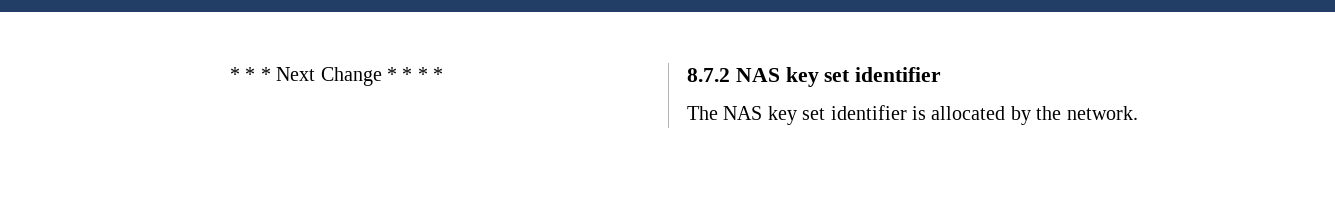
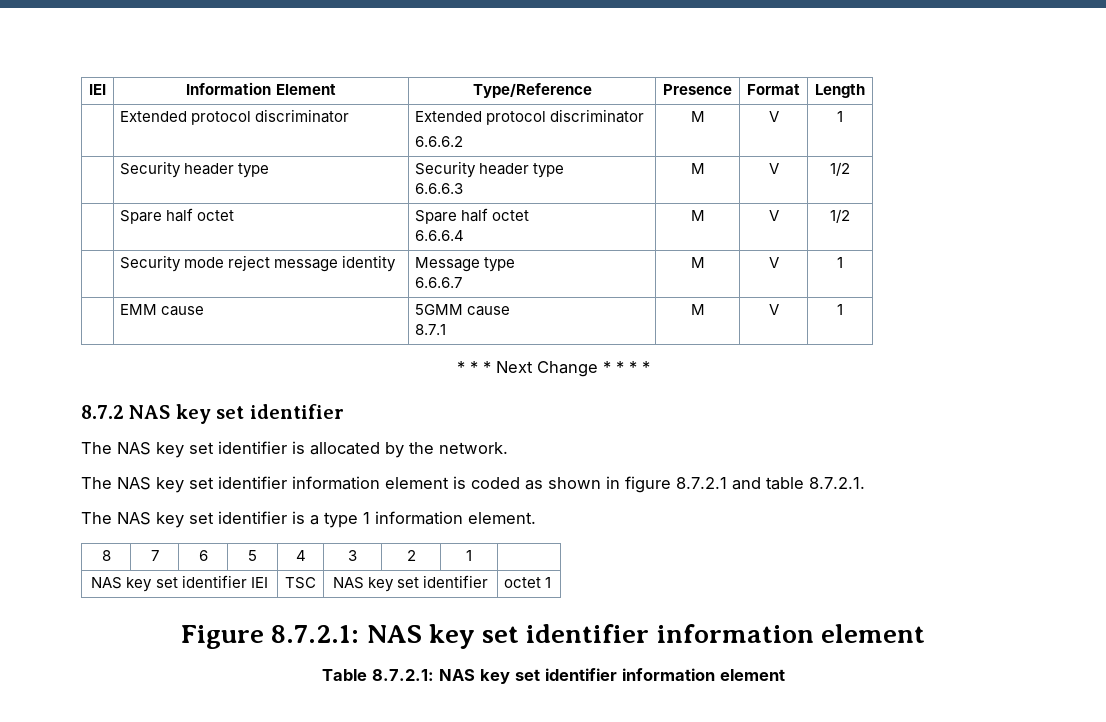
(229, 74) none -> [89,84,106,95] [186,82,336,95] [472,83,592,98] [663,84,732,95] [747,84,800,95] [815,84,865,98] [120,109,350,125] [415,109,645,125] [415,136,464,147] [690,111,705,122] [768,111,779,122] [837,111,843,122] [120,161,270,178] [415,161,565,178] [415,183,464,194] [690,163,705,174] [768,163,779,174] [830,162,850,176] [120,208,235,224] [415,208,530,224] [415,230,465,241] [690,210,705,221] [768,210,779,221] [830,209,850,223] [120,255,397,272] [415,257,516,272] [415,277,463,288] [690,257,705,268] [768,257,779,268] [837,257,843,268] [120,304,205,316] [415,304,511,316] [415,324,447,335] [690,304,705,315] [768,304,779,315] [837,304,843,315] IEI | Information Element | Type/Reference | Presence | Format | Length // | Extended protocol discriminator | Extended protocol discriminator // 6.6.6.2 | M | V | 1 // | Security header type | Security header type // 6.6.6.3 | M | V | 1/2 // | Spare half octet | Spare half octet // 6.6.6.4 | M | V | 1/2 // | Security mode reject message identity | Message type // 6.6.6.7 | M | V | 1 // | EMM cause | 5GMM cause // 8.7.1 | M | V | 1 //
(1138, 113) none -> [81,476,865,493] [81,511,536,528] [101,550,111,561] [150,550,159,561] [198,550,208,561] [248,550,257,561] [295,550,306,561] [348,550,357,561] [406,550,416,561] [466,550,472,561] [91,575,268,592] [285,577,316,589] [332,575,489,592] [504,577,552,588] [180,624,926,649] [321,668,785,684] // The NAS key set identifier information element is coded as shown in figure 8.7.2.1 and table 8.7.2.1. // The NAS key set identifier is a type 1 information element. // 8 | 7 | 6 | 5 | 4 | 3 | 2 | 1 | // NAS key set identifier IEI | TSC | NAS key set identifier | octet 1 // Figure 8.7.2.1: NAS key set identifier information element // Table 8.7.2.1: NAS key set identifier information element

